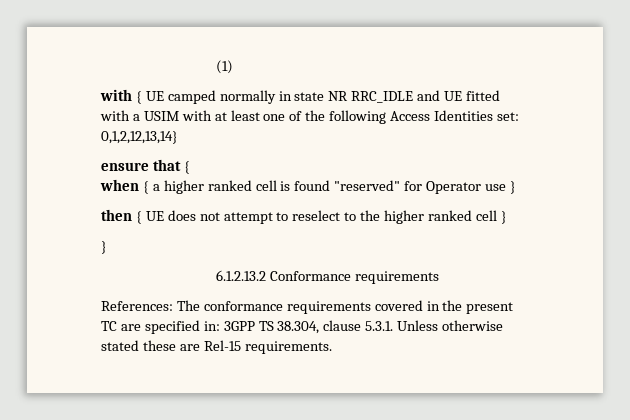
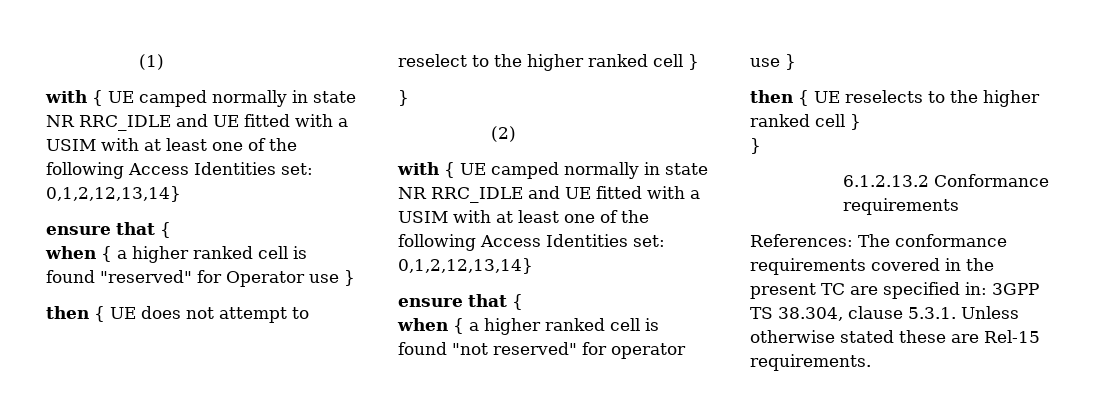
(107, 247) none -> [491,126,516,142] [397,162,708,179] [398,186,700,203] [398,210,649,223] [398,234,665,251] [398,258,533,274] [398,294,523,310] [397,318,659,335] [398,342,686,359] [750,54,796,70] [750,90,1040,107] [750,114,861,130] [750,138,761,154] // (2) // with { UE camped normally in state NR RRC_IDLE and UE fitted with a USIM with at least one of the following Access Identities set: 0,1,2,12,13,14} // ensure that { // when { a higher ranked cell is found "not reserved" for operator use } // then { UE reselects to the higher ranked cell } // }

